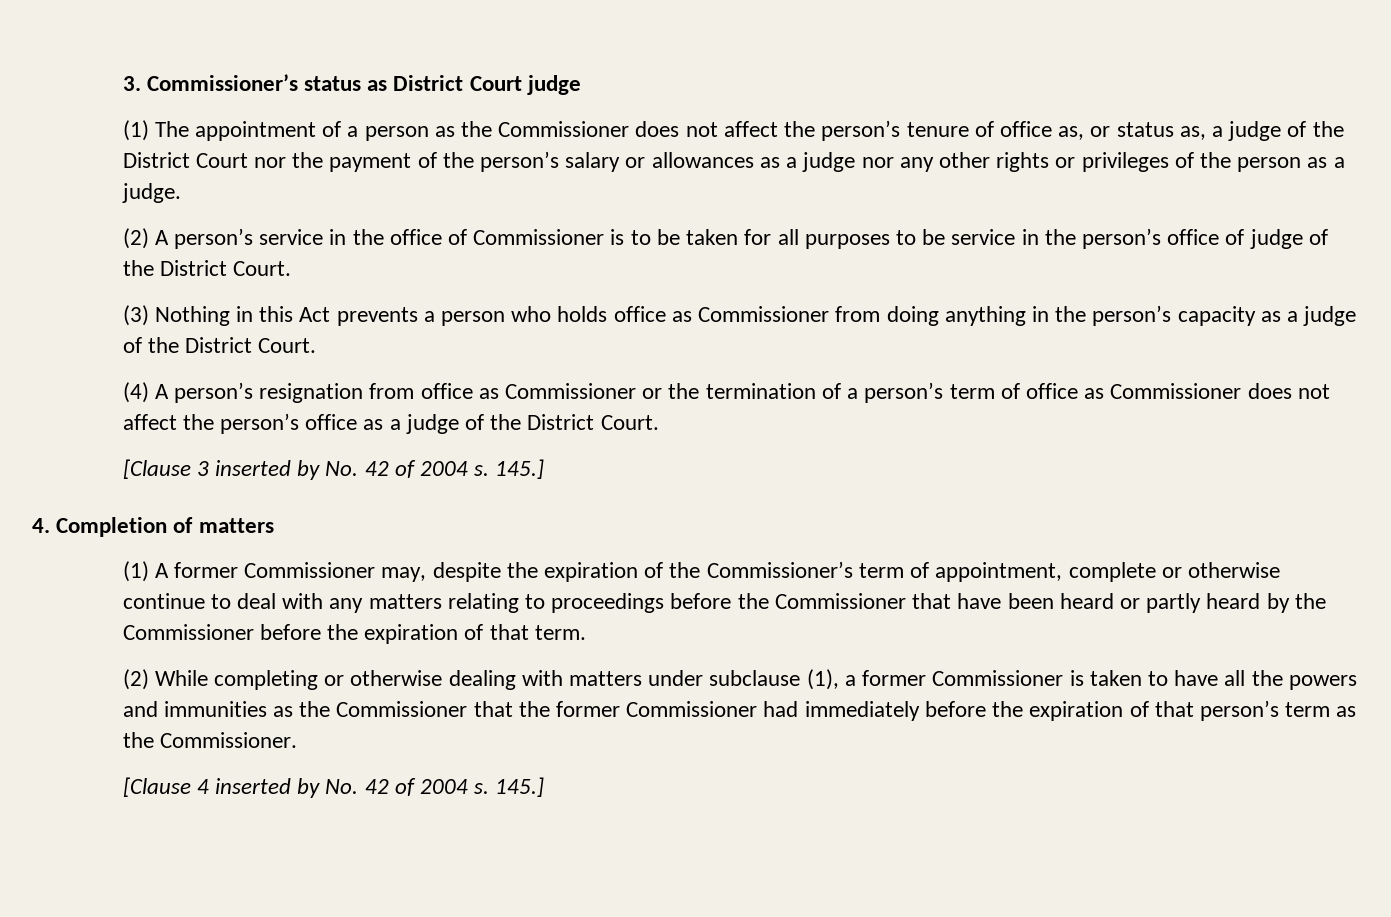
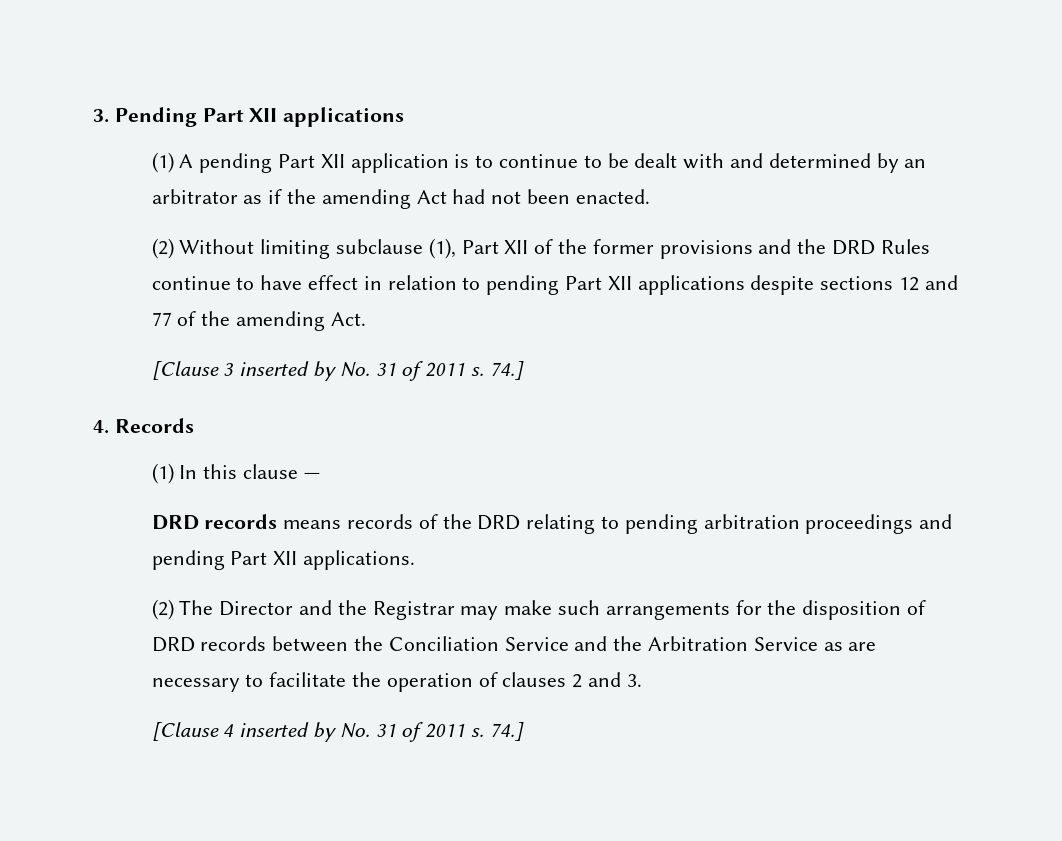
[122,74,581,95] [122,120,1344,141] [122,151,1345,172] [121,183,181,203] [122,228,1328,249] [122,260,291,276] [122,305,1357,326] [122,337,317,353] [122,382,1330,403] [122,413,659,434] 3. Commissioner’s status as District Court judge // (1) The appointment of a person as the Commissioner does not affect the person’s tenure of office as, or status as, a judge of the District Court nor the payment of the person’s salary or allowances as a judge nor any other rights or privileges of the person as a judge. // (2) A person’s service in the office of Commissioner is to be taken for all purposes to be service in the person’s office of judge of the District Court. // (3) Nothing in this Act prevents a person who holds office as Commissioner from doing anything in the person’s capacity as a judge of the District Court. // (4) A person’s resignation from office as Commissioner or the termination of a person’s term of office as Commissioner does not affect the person’s office as a judge of the District Court. -> [93,107,405,127] [151,152,927,173] [151,189,650,209] [151,238,930,259] [151,275,958,295] [151,311,366,331] 3. Pending Part XII applications // (1) A pending Part XII application is to continue to be dealt with and determined by an arbitrator as if the amending Act had not been enacted. // (2) Without limiting subclause (1), Part XII of the former provisions and the DRD Rules continue to have effect in relation to pending Part XII applications despite sections 12 and 77 of the amending Act.
[364,459,545,479] [32,517,274,537] [122,561,1280,582] [122,593,1326,613] [122,624,586,644] [122,669,1357,690] [122,700,1357,721] [122,732,297,748] 42 of 2004 s. 145.] // 4. Completion of matters // (1) A former Commissioner may, despite the expiration of the Commissioner’s term of appointment, complete or otherwise continue to deal with any matters relating to proceedings before the Commissioner that have been heard or partly heard by the Commissioner before the expiration of that term. // (2) While completing or otherwise dealing with matters under subclause (1), a former Commissioner is taken to have all the powers and immunities as the Commissioner that the former Commissioner had immediately before the expiration of that person’s term as the Commissioner. -> [375,361,524,381] [93,418,194,434] [151,463,320,484] [151,514,953,534] [151,550,415,570] [151,599,926,620] [151,636,877,652] [151,672,642,692] 31 of 2011 s. 74.] // 4. Records // (1) In this clause — // DRD records means records of the DRD relating to pending arbitration proceedings and pending Part XII applications. // (2) The Director and the Registrar may make such arrangements for the disposition of DRD records between the Conciliation Service and the Arbitration Service as are necessary to facilitate the operation of clauses 2 and 3.
[364,777,545,797] 42 of 2004 s. 145.] -> [375,722,524,742] 31 of 2011 s. 74.]

